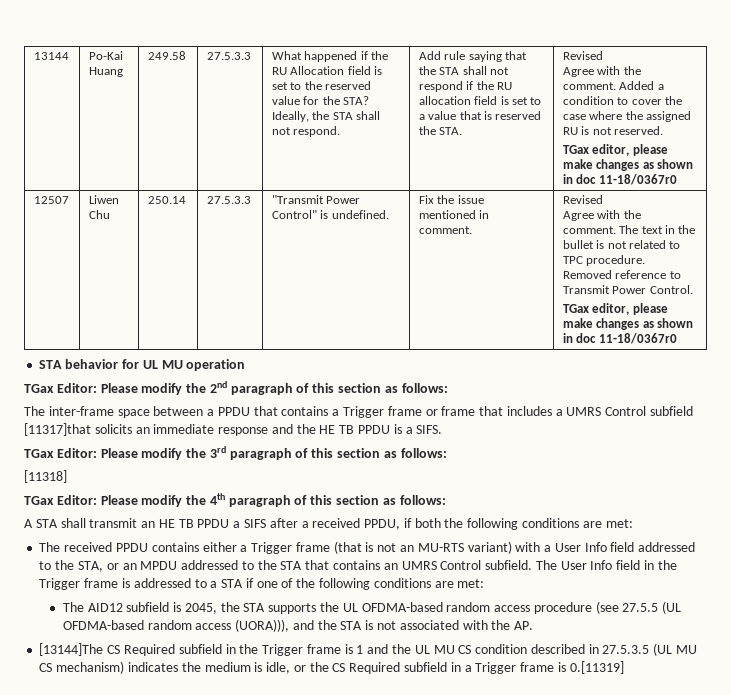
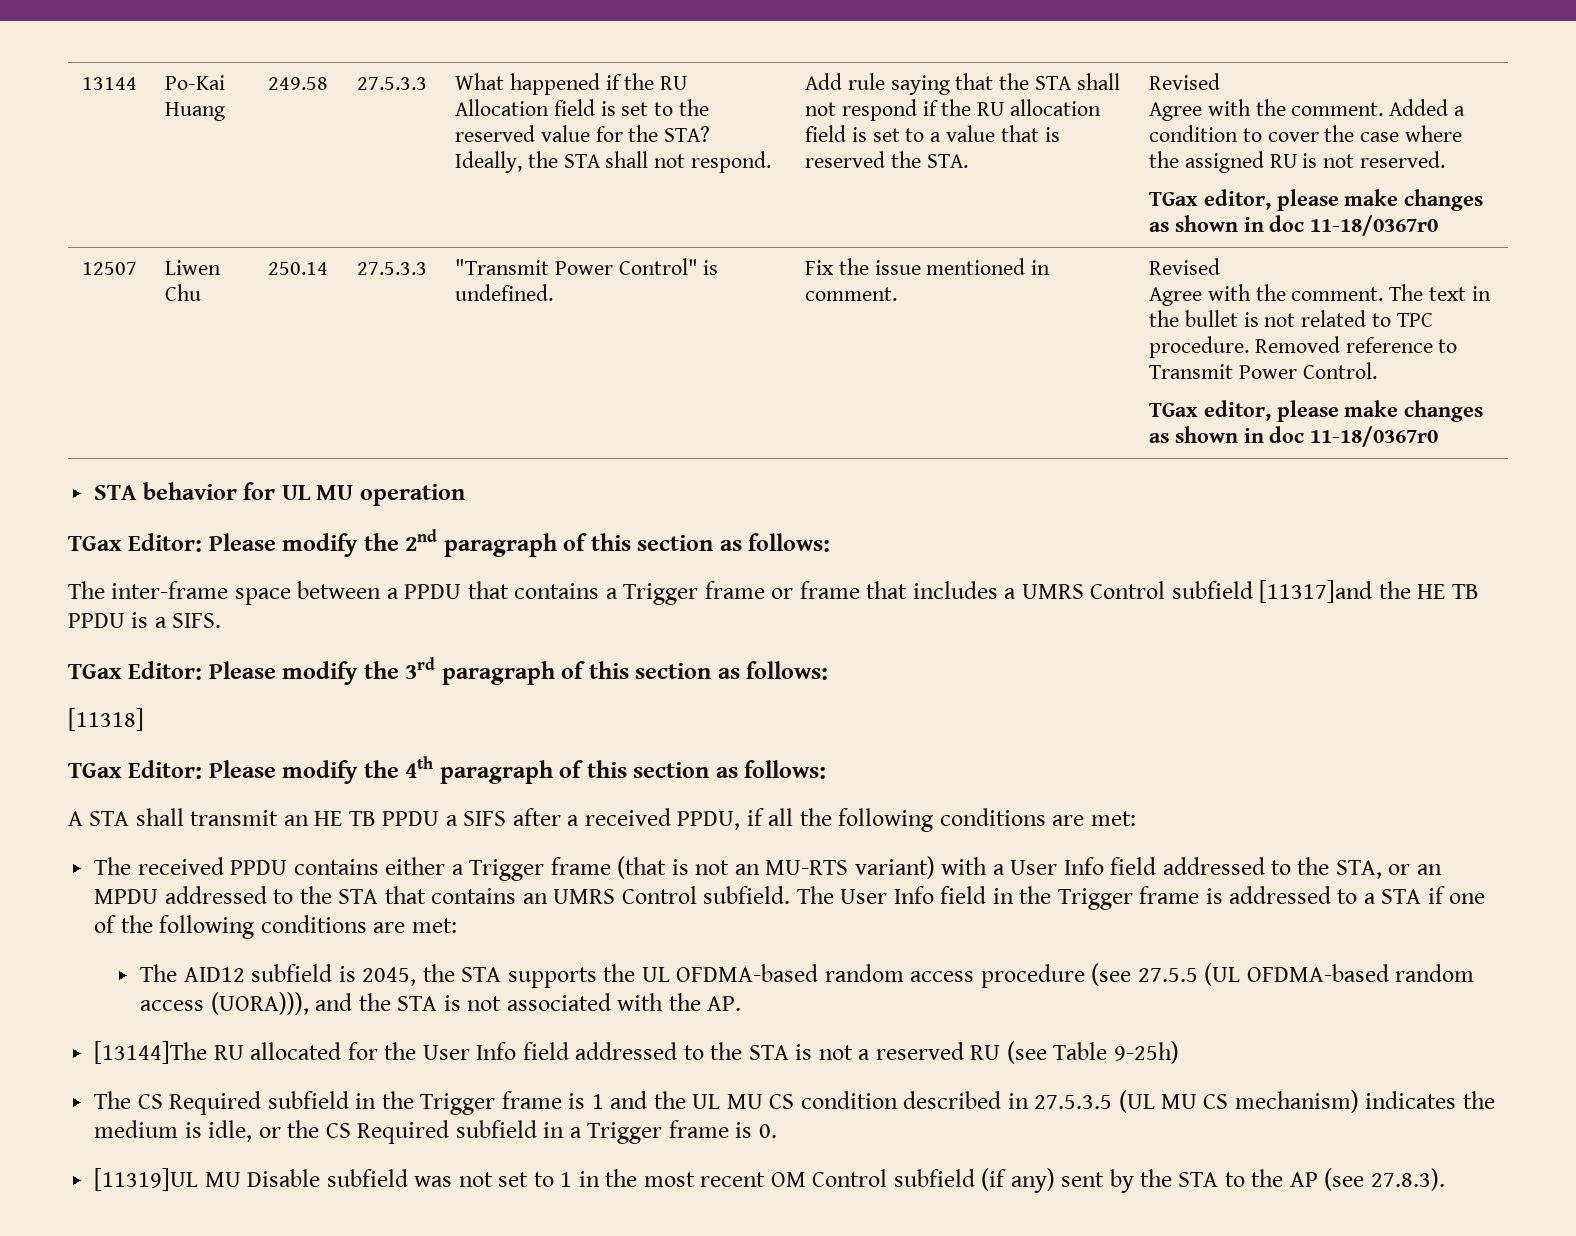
[24,423,293,436] [11317]that solicits an immediate response and -> [1259,580,1373,603] [11317]and
[414,518,441,528] both -> [768,808,794,826] all
(104, 649) none -> [213,1041,1179,1064] [94,1091,132,1109] RU allocated for the User Info field addressed to the STA is not a reserved RU (see Table 9-25h) // The
[569,661,624,674] 0.[11319] -> [758,1124,777,1138] [94,1168,1445,1193] 0. // [11319]UL MU Disable subfield was not set to 1 in the most recent OM Control subfield (if any) sent by the STA to the AP (see 27.8.3).

